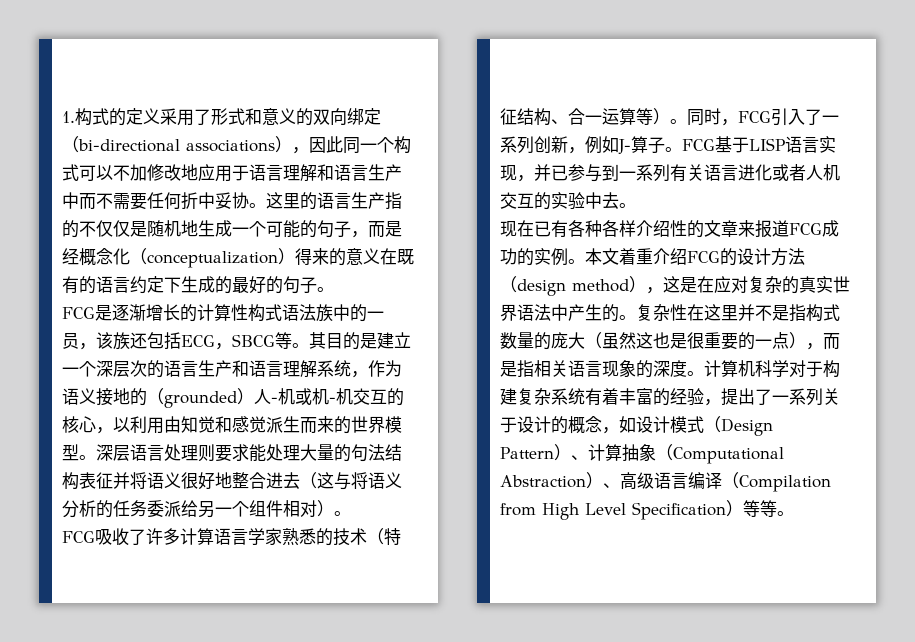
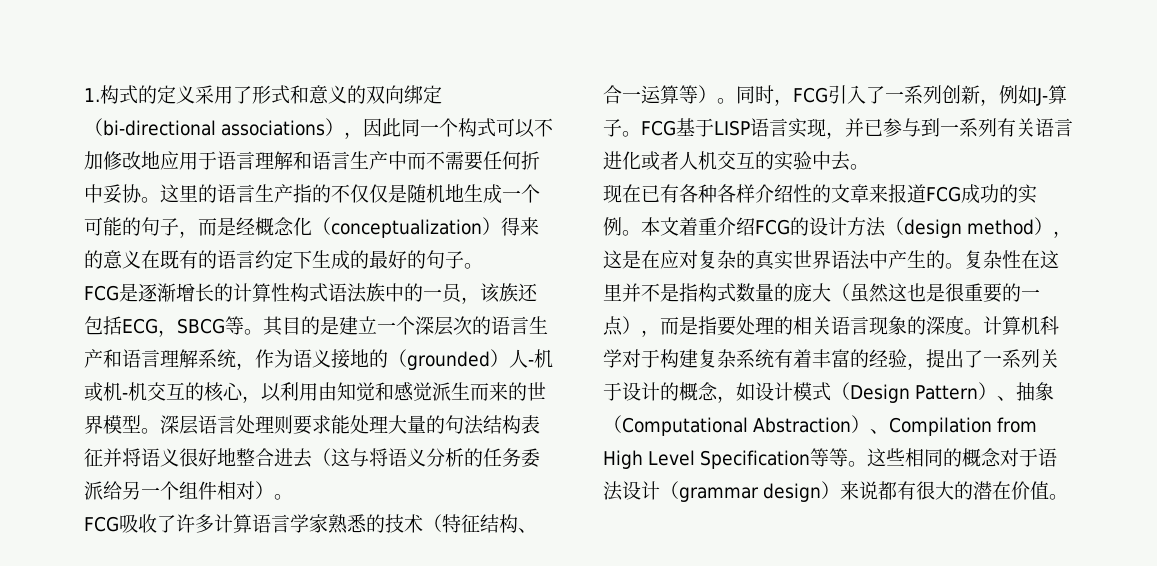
(534, 369) none -> [717,316,793,336] 要处理的
[588,444,622,461] 计算 -> (1017, 398) none
[620,472,739,490] 高级语言编译（ -> (890, 431) none
[726,500,777,517] ）等等 -> [810,448,1058,467] [603,481,1050,502] 等等。这些相同的概念对于语法设计（grammar design）来说都有很大的潜在价值

